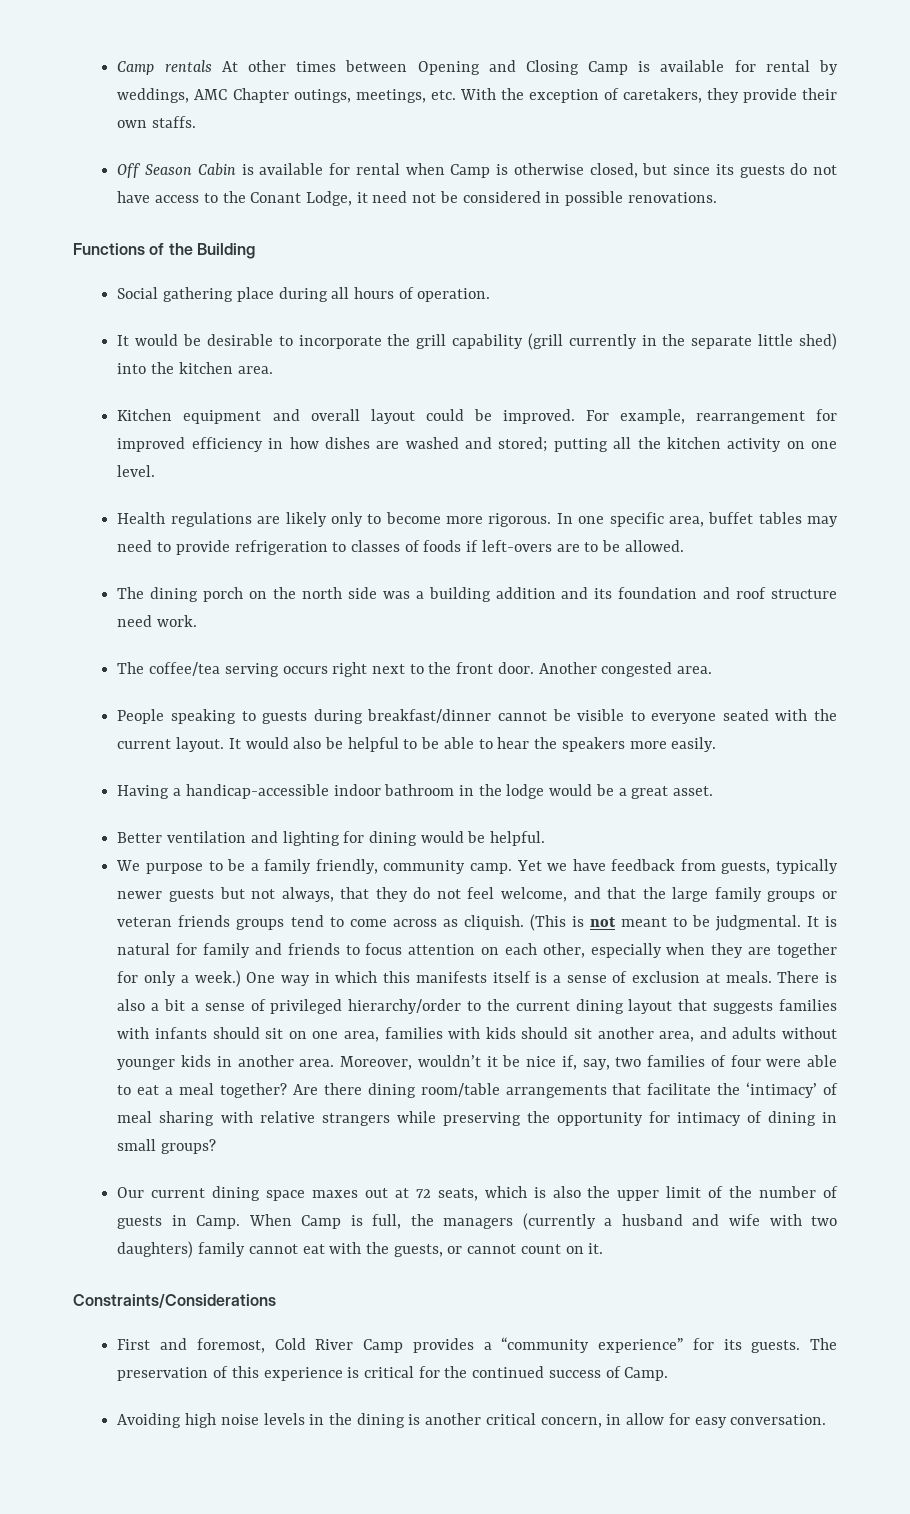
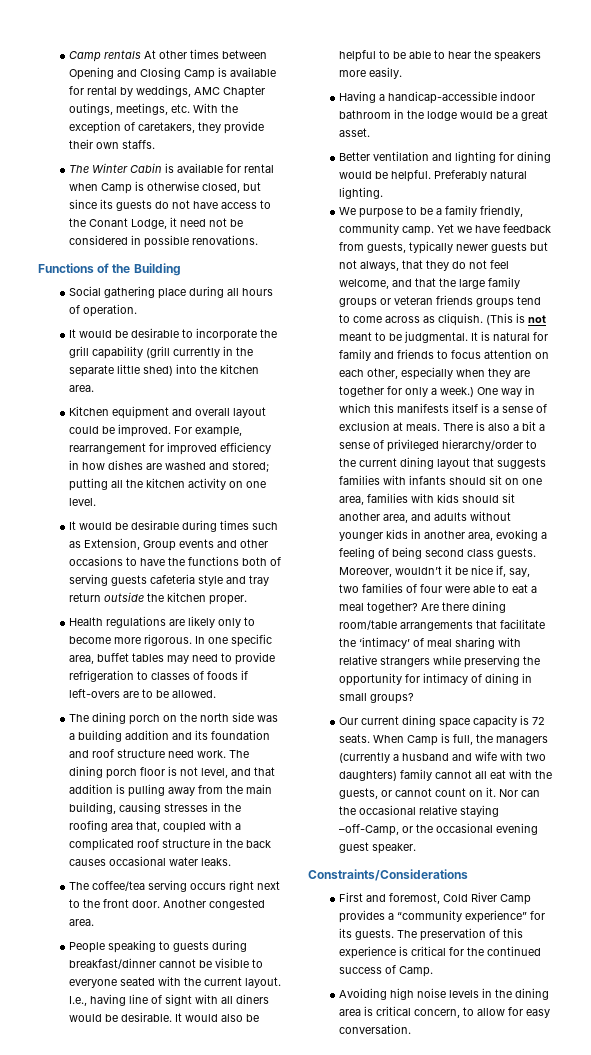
[117,163,193,178] Off Season -> [69,163,129,173] The Winter
(156, 471) none -> [69,520,279,532] [69,538,269,551] [69,556,282,566] [69,574,270,586] [69,592,248,605] // It would be desirable during times such as Extension, Group events and other occasions to have the functions both of serving guests cafeteria style and tray return outside the kitchen proper.
(198, 621) none -> [229,750,250,758] [69,766,276,779] [69,784,273,797] [69,802,242,814] [69,820,242,833] [69,838,272,851] [69,856,232,866] The dining porch floor is not level, and that addition is pulling away from the main building, causing stresses in the roofing area that, coupled with a complicated roof structure in the back causes occasional water leaks.
(225, 744) none -> [69,994,270,1006] [69,1012,173,1022] I.e., having line of sight with all diners would be desirable.
(546, 838) none -> [434,170,528,181] [339,187,384,199] Preferably natural lighting.
[299,1059,335,1067] area. -> [468,529,548,541] [339,547,537,559] area, evoking a feeling of being second class guests.
[312,1186,838,1201] [117,1215,241,1229] maxes out at 72 seats, which is also the upper limit of the number of guests in Camp. -> [473,715,546,728] [339,734,371,743] capacity is 72 seats.
(298, 1249) none -> [475,771,488,779] all
(604, 1248) none -> [499,789,541,797] [339,805,500,817] [339,823,539,836] [339,842,417,854] Nor can the occasional relative staying –off-Camp, or the occasional evening guest speaker.
[408,1413,482,1425] is another -> [339,1006,374,1016] area is
[606,1414,622,1425] in -> [463,1007,475,1016] to

